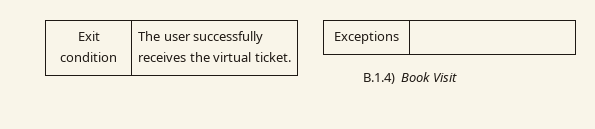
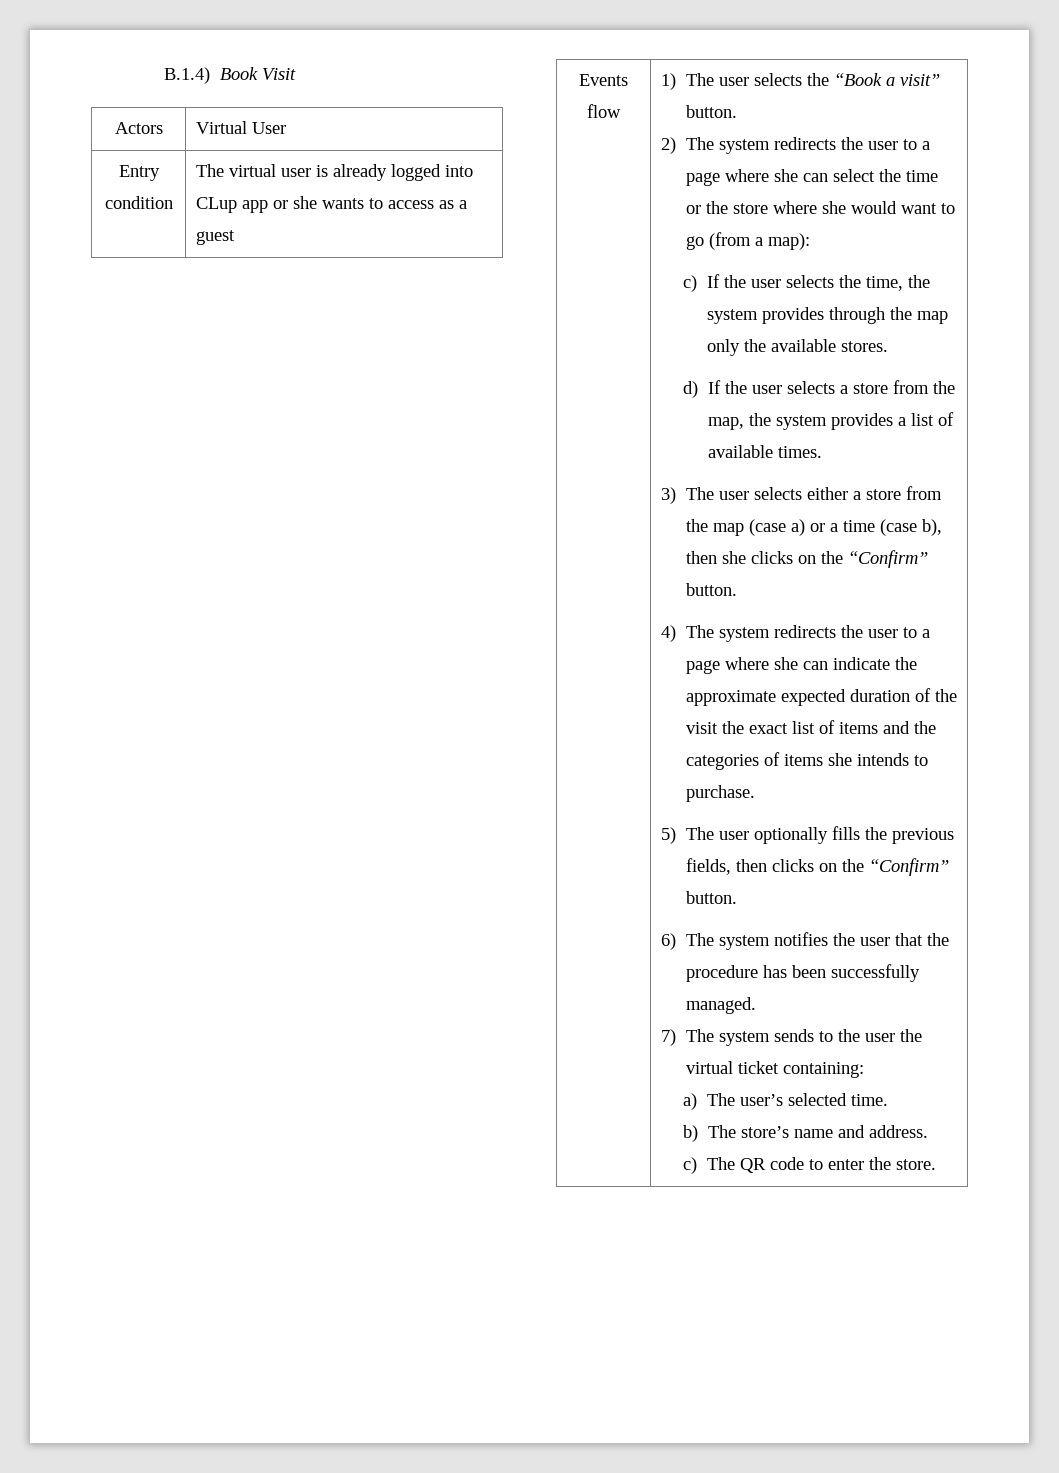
[77,31,100,41] [60,52,117,62] [138,31,264,44] [138,52,291,62] [334,31,399,44] [362,72,457,84] Exit condition | The user successfully receives the virtual ticket. // Exceptions | // B.1.4) Book Visit -> [164,67,296,84] [114,122,163,134] [196,121,287,134] [118,165,160,181] [104,196,173,209] [196,164,474,181] [196,196,468,213] [196,230,236,245] [579,74,628,86] [587,104,621,118] [661,73,940,90] [685,105,737,118] [661,137,930,154] [685,169,938,186] [685,201,955,214] [685,232,810,250] [683,274,930,292] [706,307,948,324] [706,339,888,356] [683,380,955,398] [707,412,954,430] [707,445,822,458] [661,486,942,504] [685,519,942,536] [685,550,928,568] [685,583,737,596] [661,625,930,642] [685,657,917,674] [685,688,957,706] [685,720,936,734] [685,752,928,770] [685,785,755,802] [661,826,954,844] [685,858,949,876] [685,891,737,904] [661,932,949,950] [685,964,920,982] [685,997,756,1014] [661,1029,922,1046] [685,1061,864,1078] [683,1093,888,1110] [683,1125,928,1142] [683,1157,936,1174] B.1.4) Book Visit // Actors | Virtual User // Entry condition | The virtual user is already logged into CLup app or she wants to access as a guest // Events flow | 1) The user selects the “Book a visit” button. // 2) The system redirects the user to a page where she can select the time or the store where she would want to go (from a map): // c) If the user selects the time, the system provides through the map only the available stores. // d) If the user selects a store from the map, the system provides a list of available times. // 3) The user selects either a store from the map (case a) or a time (case b), then she clicks on the “Confirm” button. // 4) The system redirects the user to a page where she can indicate the approximate expected duration of the visit the exact list of items and the categories of items she intends to purchase. // 5) The user optionally fills the previous fields, then clicks on the “Confirm” button. // 6) The system notifies the user that the procedure has been successfully managed. // 7) The system sends to the user the virtual ticket containing: // a) The user’s selected time. // b) The store’s name and address. // c) The QR code to enter the store.

